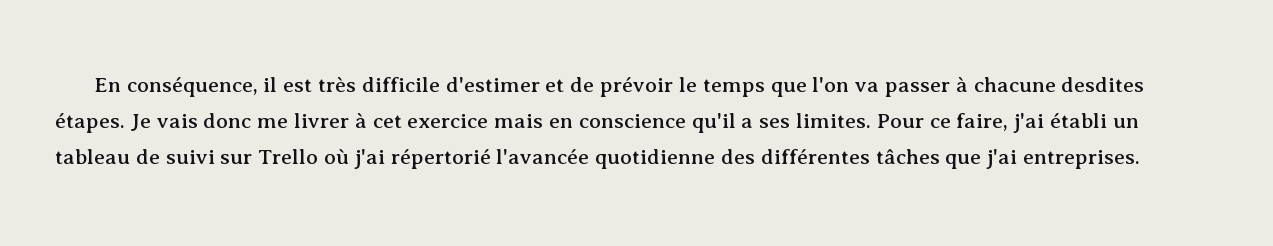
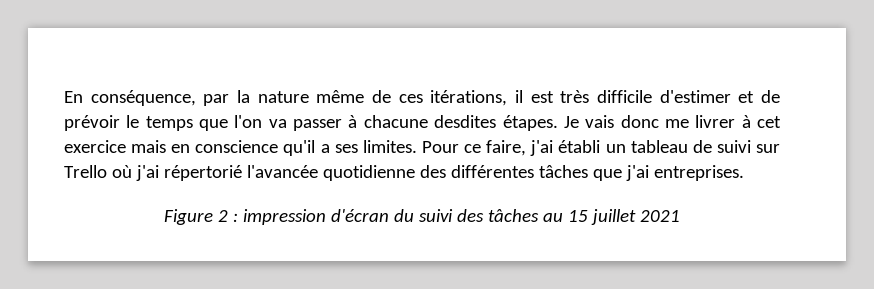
(258, 87) none -> [203,90,508,106] par la nature même de ces itérations,
(1141, 159) none -> [164,209,680,225] // Figure 2 : impression d'écran du suivi des tâches au 15 juillet 2021

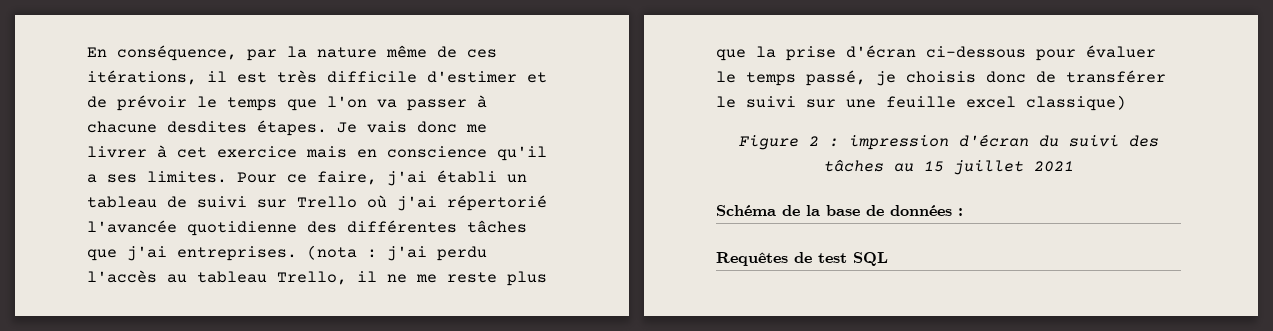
(744, 173) none -> [307,245,487,261] [87,270,547,286] [716,45,1156,61] [716,70,1166,86] [716,95,1126,111] (nota : j'ai perdu l'accès au tableau Trello, il ne me reste plus que la prise d'écran ci-dessous pour évaluer le temps passé, je choisis donc de transférer le suivi sur une feuille excel classique)
(680, 216) none -> [716,205,963,216] [716,252,888,266] // Schéma de la base de données : // Requêtes de test SQL

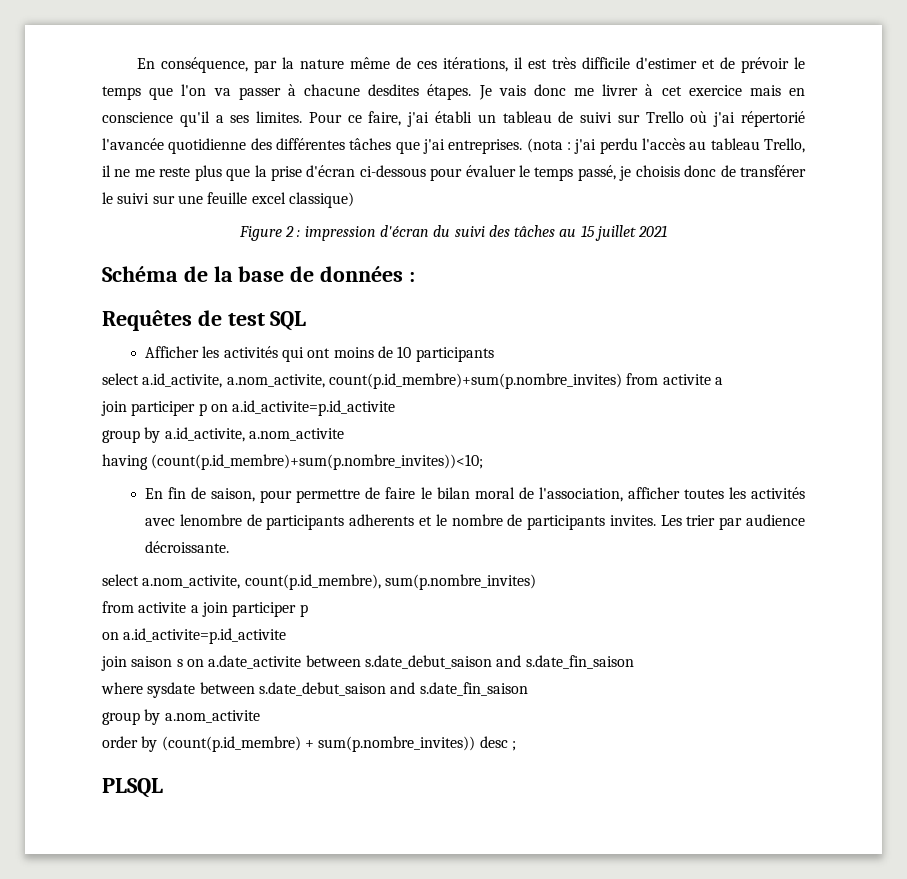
(888, 259) none -> [145,346,494,362] [102,373,723,389] [101,400,396,416] [102,427,344,443] [102,454,484,470] [145,487,805,503] [145,514,805,530] [145,541,230,553] [102,574,536,590] [102,601,308,617] [102,628,287,644] [101,655,634,671] [101,682,528,698] [102,709,260,725] [102,736,516,752] [102,778,163,798] // Afficher les activités qui ont moins de 10 participants // select a.id_activite, a.nom_activite, count(p.id_membre)+sum(p.nombre_invites) from activite a // join participer p on a.id_activite=p.id_activite // group by a.id_activite, a.nom_activite // having (count(p.id_membre)+sum(p.nombre_invites))<10; // En fin de saison, pour permettre de faire le bilan moral de l'association, afficher toutes les activités avec lenombre de participants adherents et le nombre de participants invites. Les trier par audience décroissante. // select a.nom_activite, count(p.id_membre), sum(p.nombre_invites) // from activite a join participer p // on a.id_activite=p.id_activite // join saison s on a.date_activite between s.date_debut_saison and s.date_fin_saison // where sysdate between s.date_debut_saison and s.date_fin_saison // group by a.nom_activite // order by (count(p.id_membre) + sum(p.nombre_invites)) desc ; // PLSQL

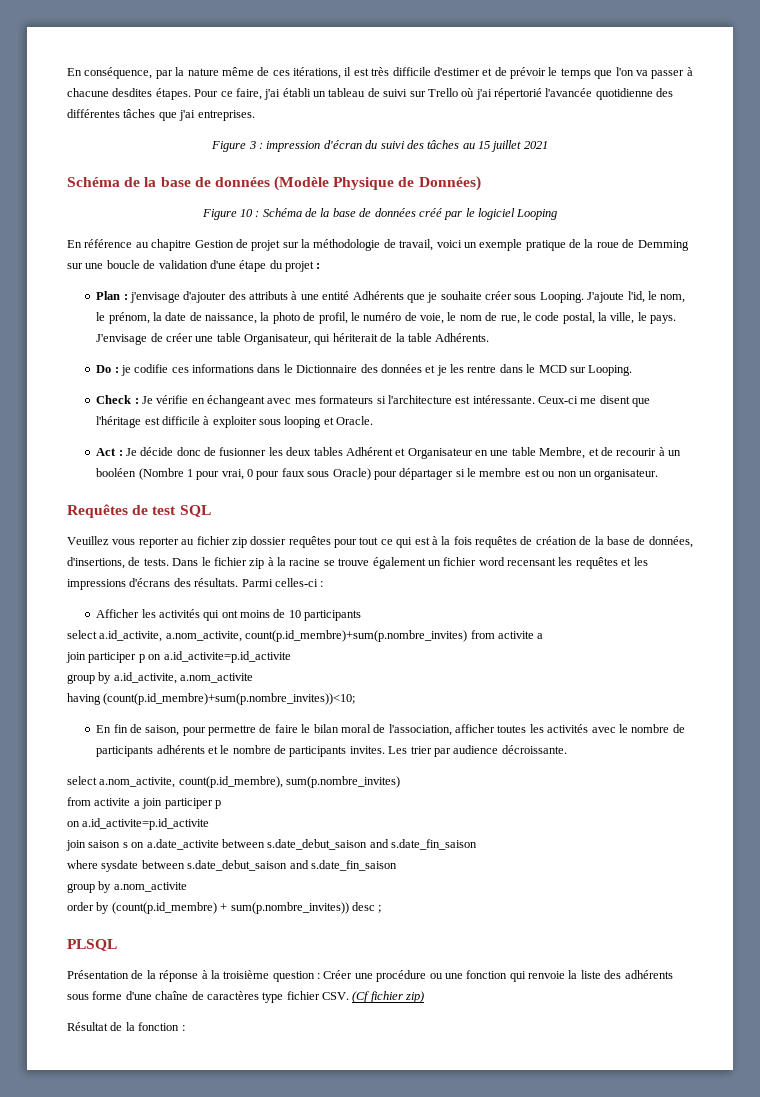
[478,84,805,100] [102,111,303,127] Je vais donc me livrer à cet exercice mais en conscience qu'il a ses limites. -> (191, 94) none
[526,138,805,154] [102,165,807,181] [102,192,354,208] [238,226,294,241] (nota : j'ai perdu l'accès au tableau Trello, il ne me reste plus que la prise d'écran ci-dessous pour évaluer le temps passé, je choisis donc de transférer le suivi sur une feuille excel classique) // Figure 2 -> [211,141,256,152] // Figure 3
[408,272,415,282] [102,310,307,331] : // Requêtes de test SQL -> [274,176,481,191] [201,208,558,220] [67,239,689,251] [67,260,321,272] [96,291,686,303] [96,312,677,324] [96,333,490,345] [96,364,633,376] [96,395,651,407] [96,416,374,428] [96,447,682,459] [96,468,659,480] [67,504,211,518] [67,536,693,548] [67,557,648,569] [67,578,324,590] (Modèle Physique de Données) // Figure 10 : Schéma de la base de données créé par le logiciel Looping // En référence au chapitre Gestion de projet sur la méthodologie de travail, voici un exemple pratique de la roue de Demming sur une boucle de validation d'une étape du projet : // Plan : j'envisage d'ajouter des attributs à une entité Adhérents que je souhaite créer sous Looping. J'ajoute l'id, le nom, le prénom, la date de naissance, la photo de profil, le numéro de voie, le nom de rue, le code postal, la ville, le pays. J'envisage de créer une table Organisateur, qui hériterait de la table Adhérents. // Do : je codifie ces informations dans le Dictionnaire des données et je les rentre dans le MCD sur Looping. // Check : Je vérifie en échangeant avec mes formateurs si l'architecture est intéressante. Ceux-ci me disent que l'héritage est difficile à exploiter sous looping et Oracle. // Act : Je décide donc de fusionner les deux tables Adhérent et Organisateur en une table Membre, et de recourir à un booléen (Nombre 1 pour vrai, 0 pour faux sous Oracle) pour départager si le membre est ou non un organisateur. // Requêtes de test SQL // Veuillez vous reporter au fichier zip dossier requêtes pour tout ce qui est à la fois requêtes de création de la base de données, d'insertions, de tests. Dans le fichier zip à la racine se trouve également un fichier word recensant les requêtes et les impressions d'écrans des résultats. Parmi celles-ci :
[179,514,415,530] lenombre de participants adherents -> [618,724,685,733] [96,745,205,757] le nombre de participants adhérents
(163, 788) none -> [67,970,673,982] [67,991,425,1003] [67,1022,185,1031] // Présentation de la réponse à la troisième question : Créer une procédure ou une fonction qui renvoie la liste des adhérents sous forme d'une chaîne de caractères type fichier CSV. (Cf fichier zip) // Résultat de la fonction :

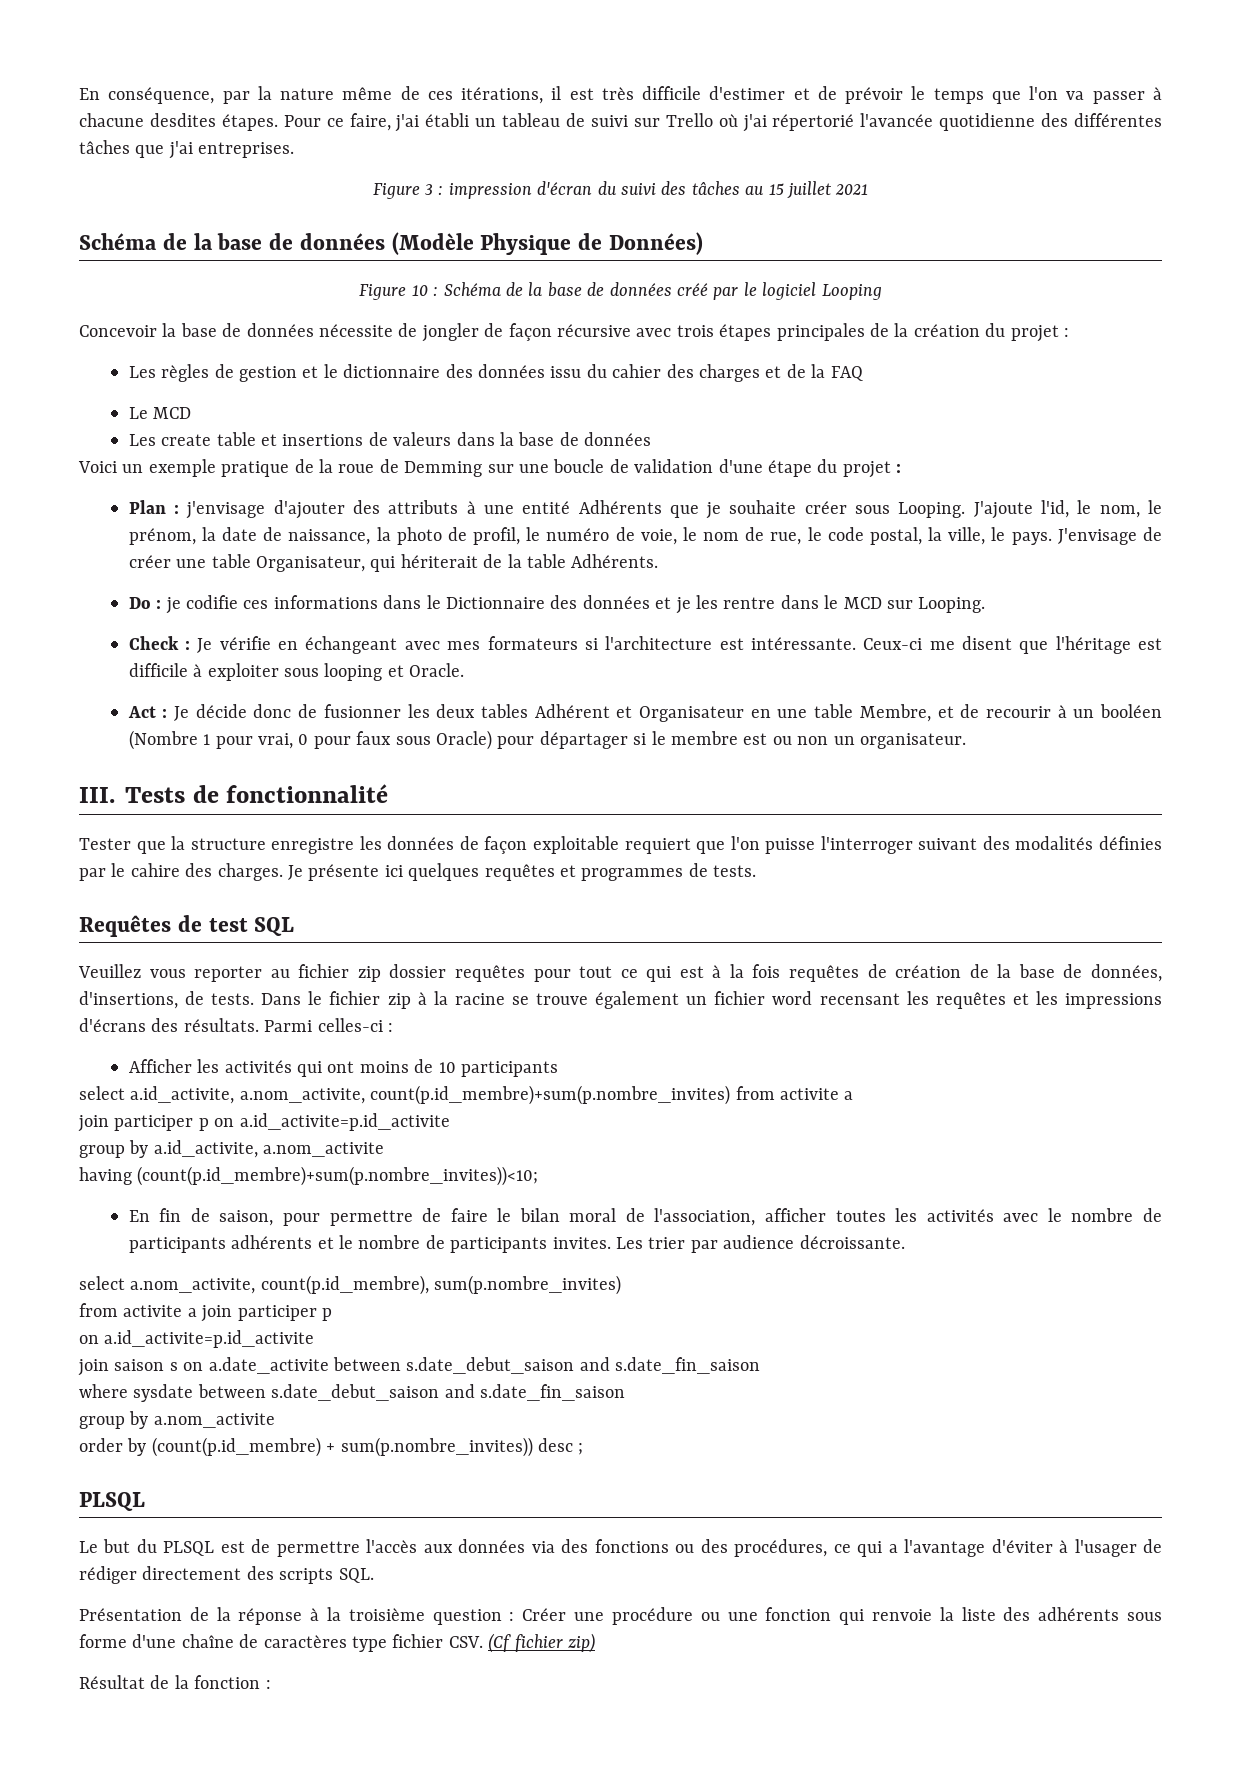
[67,239,462,251] En référence au chapitre Gestion de projet sur la méthodologie de travail, voici -> [79,323,1069,342] [128,364,863,382] [128,407,192,419] [128,432,652,446] [78,461,117,473] Concevoir la base de données nécessite de jongler de façon récursive avec trois étapes principales de la création du projet : // Les règles de gestion et le dictionnaire des données issu du cahier des charges et de la FAQ // Le MCD // Les create table et insertions de valeurs dans la base de données // Voici
(659, 474) none -> [79,784,389,803] [79,836,1162,854] [79,863,757,881] // III. Tests de fonctionnalité // Tester que la structure enregistre les données de façon exploitable requiert que l'on puisse l'interroger suivant des modalités définies par le cahire des charges. Je présente ici quelques requêtes et programmes de tests.
(117, 945) none -> [79,1539,1163,1557] [79,1566,374,1584] // Le but du PLSQL est de permettre l'accès aux données via des fonctions ou des procédures, ce qui a l'avantage d'éviter à l'usager de rédiger directement des scripts SQL.

